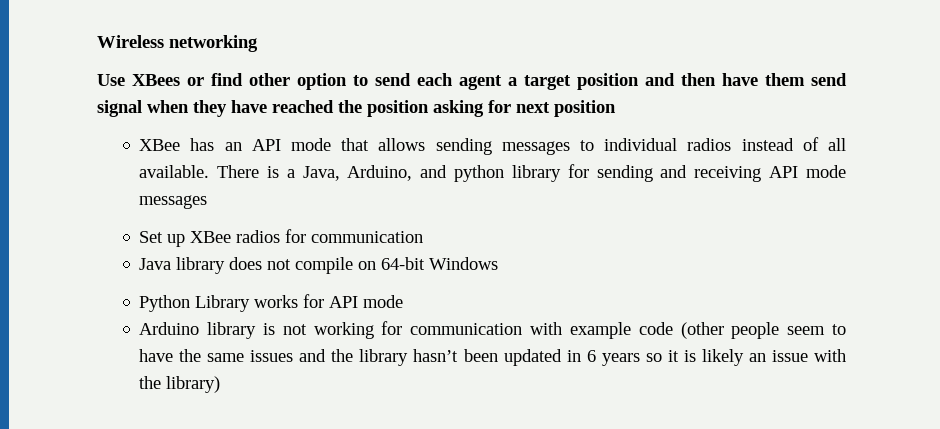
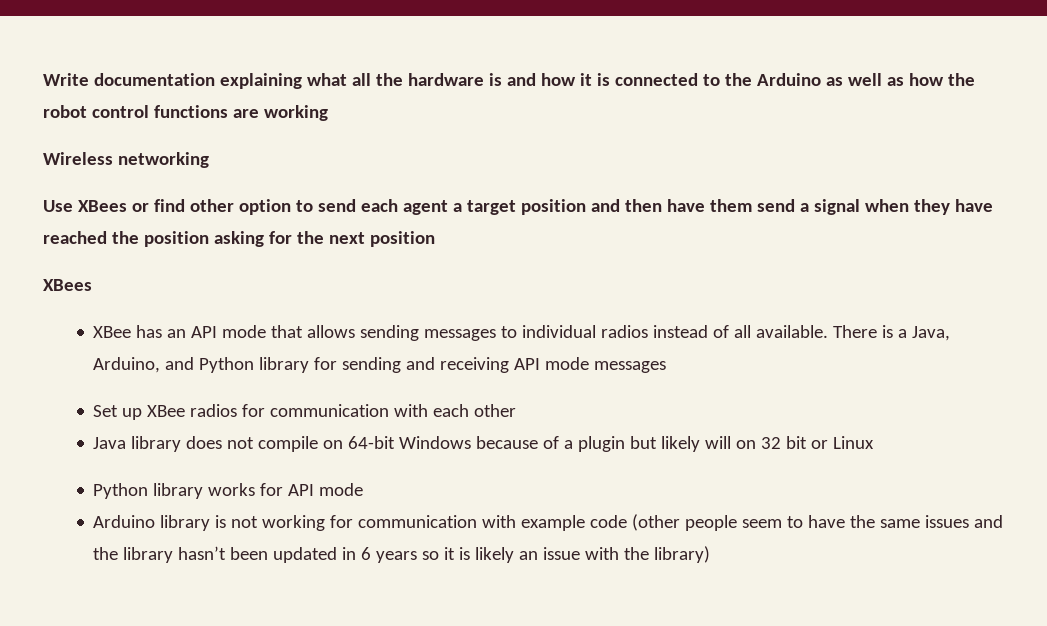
(97, 41) none -> [43,73,975,89] [43,105,328,121] Write documentation explaining what all the hardware is and how it is connected to the Arduino as well as how the robot control functions are working //
(847, 79) none -> [799,203,809,212] a
(511, 106) none -> [296,231,324,244] the
(616, 108) none -> [43,279,92,291] // XBees
[454,165,505,182] python -> [199,357,255,373] Python
(424, 237) none -> [394,404,517,417] with each other
[139,295,251,312] // Python Library -> [476,436,875,452] [93,483,204,499] because of a plugin but likely will on 32 bit or Linux // Python library

